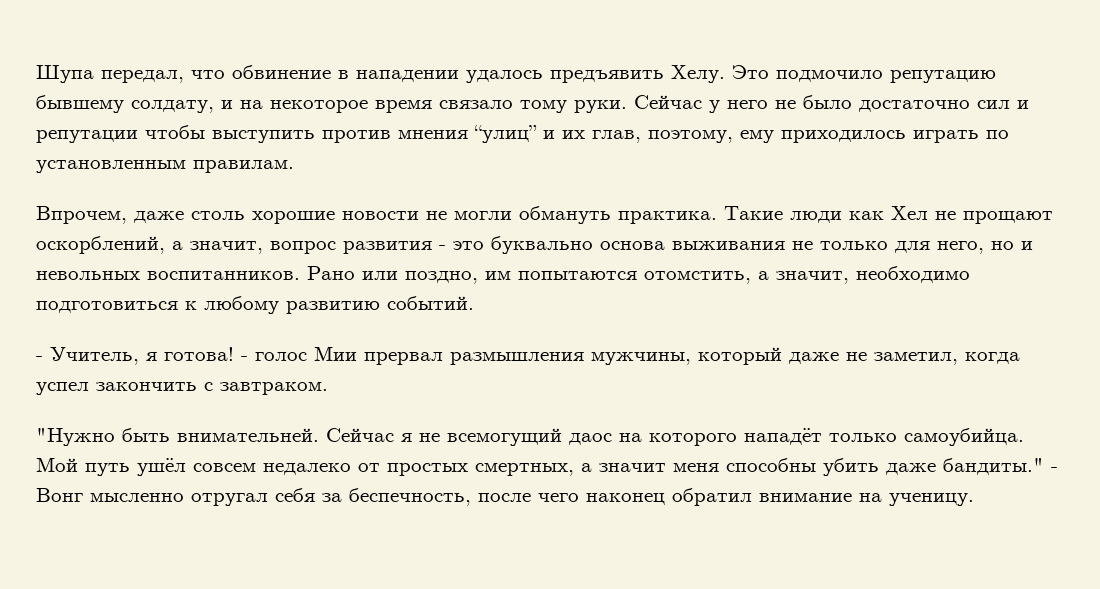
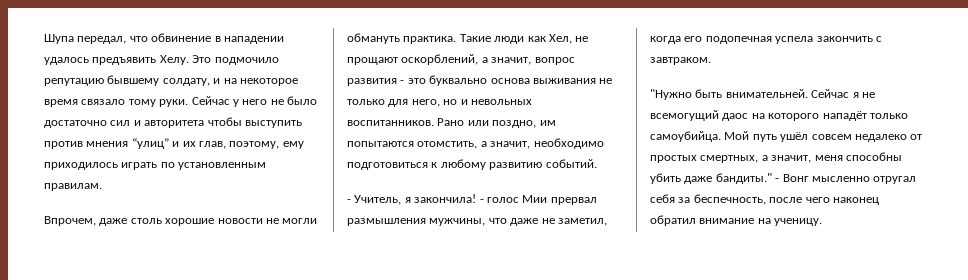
[36,130,138,143] репутации -> [144,120,205,128] авторитета
[891,206,928,220] Хел -> [548,34,572,44] Хел,
[164,347,234,361] готова! -> [414,194,477,203] закончила!
[698,347,782,365] который -> [488,218,507,224] что
[36,382,89,395] успел -> [684,36,814,44] его подопечная успела
[599,463,666,472] значит -> [771,155,812,163] значит,

